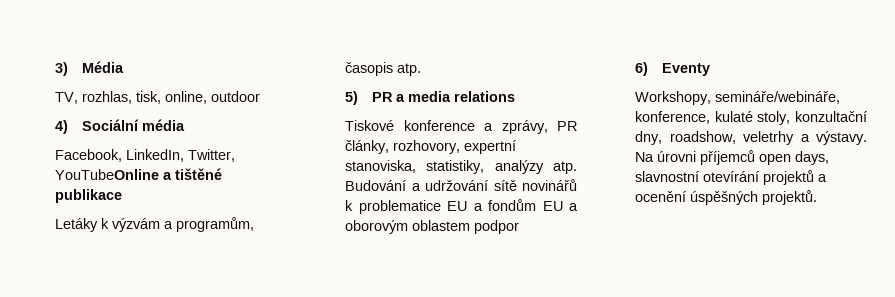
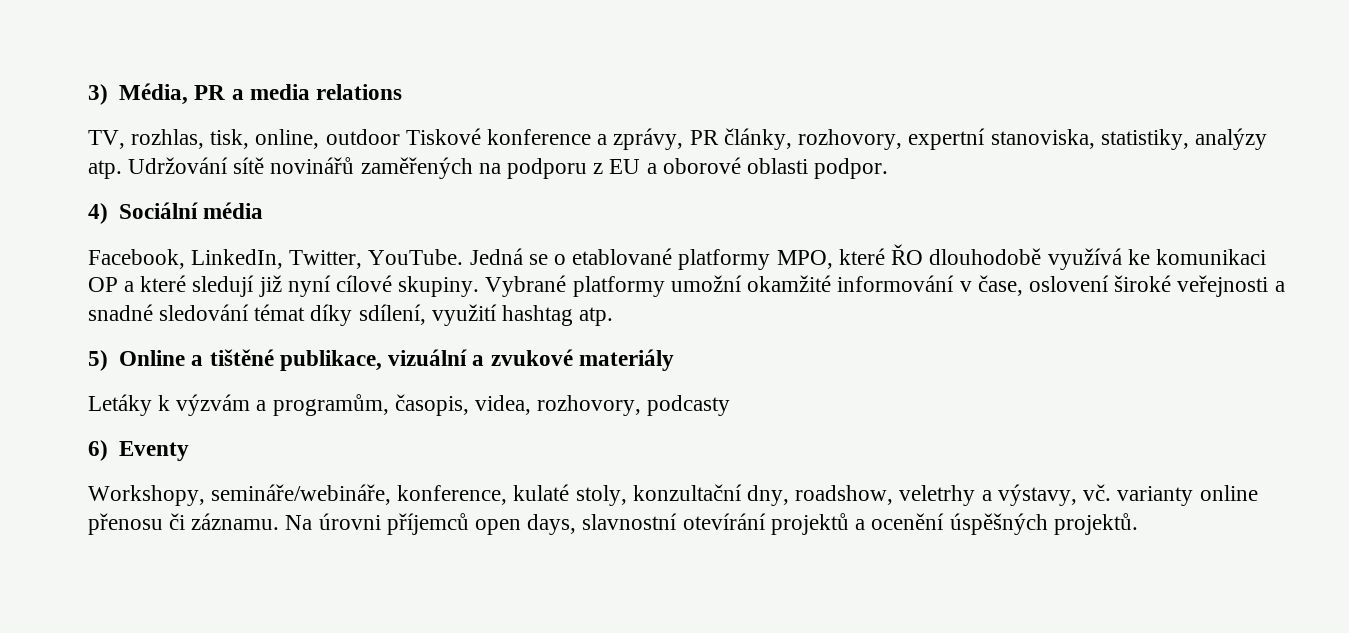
[82,61,125,73] Média -> [119,83,403,105] Média, PR a media relations
[55,119,186,134] [55,149,236,162] [55,168,223,180] [55,189,123,203] [55,217,255,232] [345,62,422,76] [345,91,516,105] // 4) Sociální média // Facebook, LinkedIn, Twitter, YouTubeOnline a tištěné publikace // Letáky k výzvám a programům, časopis atp. // 5) PR a media relations // -> (400, 137) none
[345,179,577,191] [345,199,578,214] [345,220,520,234] Budování a udržování sítě novinářů k problematice EU a fondům EU a oborovým oblastem podpor -> [127,157,889,179] [87,202,264,224] [87,244,1266,270] [87,275,1285,297] [87,304,614,326] [87,349,674,371] [87,394,731,416] Udržování sítě novinářů zaměřených na podporu z EU a oborové oblasti podpor. // 4) Sociální média // Facebook, LinkedIn, Twitter, YouTube. Jedná se o etablované platformy MPO, které ŘO dlouhodobě využívá ke komunikaci OP a které sledují již nyní cílové skupiny. Vybrané platformy umožní okamžité informování v čase, oslovení široké veřejnosti a snadné sledování témat díky sdílení, využití hashtag atp. // 5) Online a tištěné publikace, vizuální a zvukové materiály // Letáky k výzvám a programům, časopis, videa, rozhovory, podcasty
[816,131,867,145] výstavy. -> [997,484,1258,506] [87,513,280,535] výstavy, vč. varianty online přenosu či záznamu.

